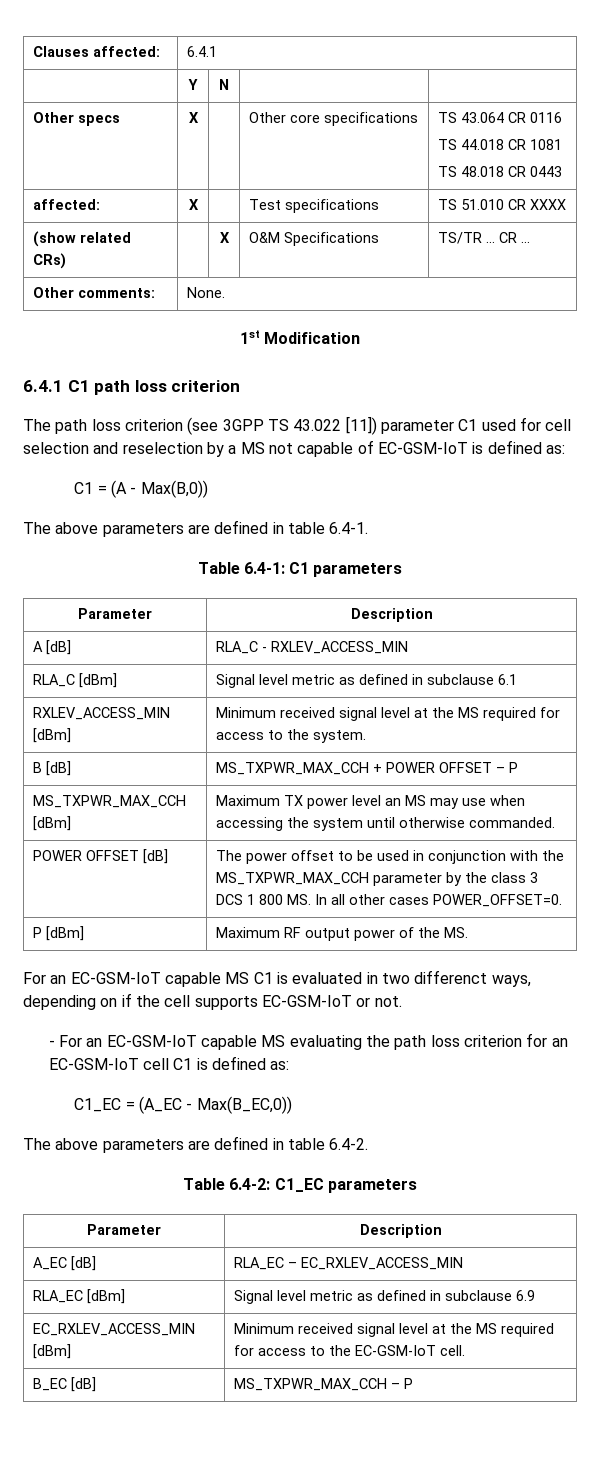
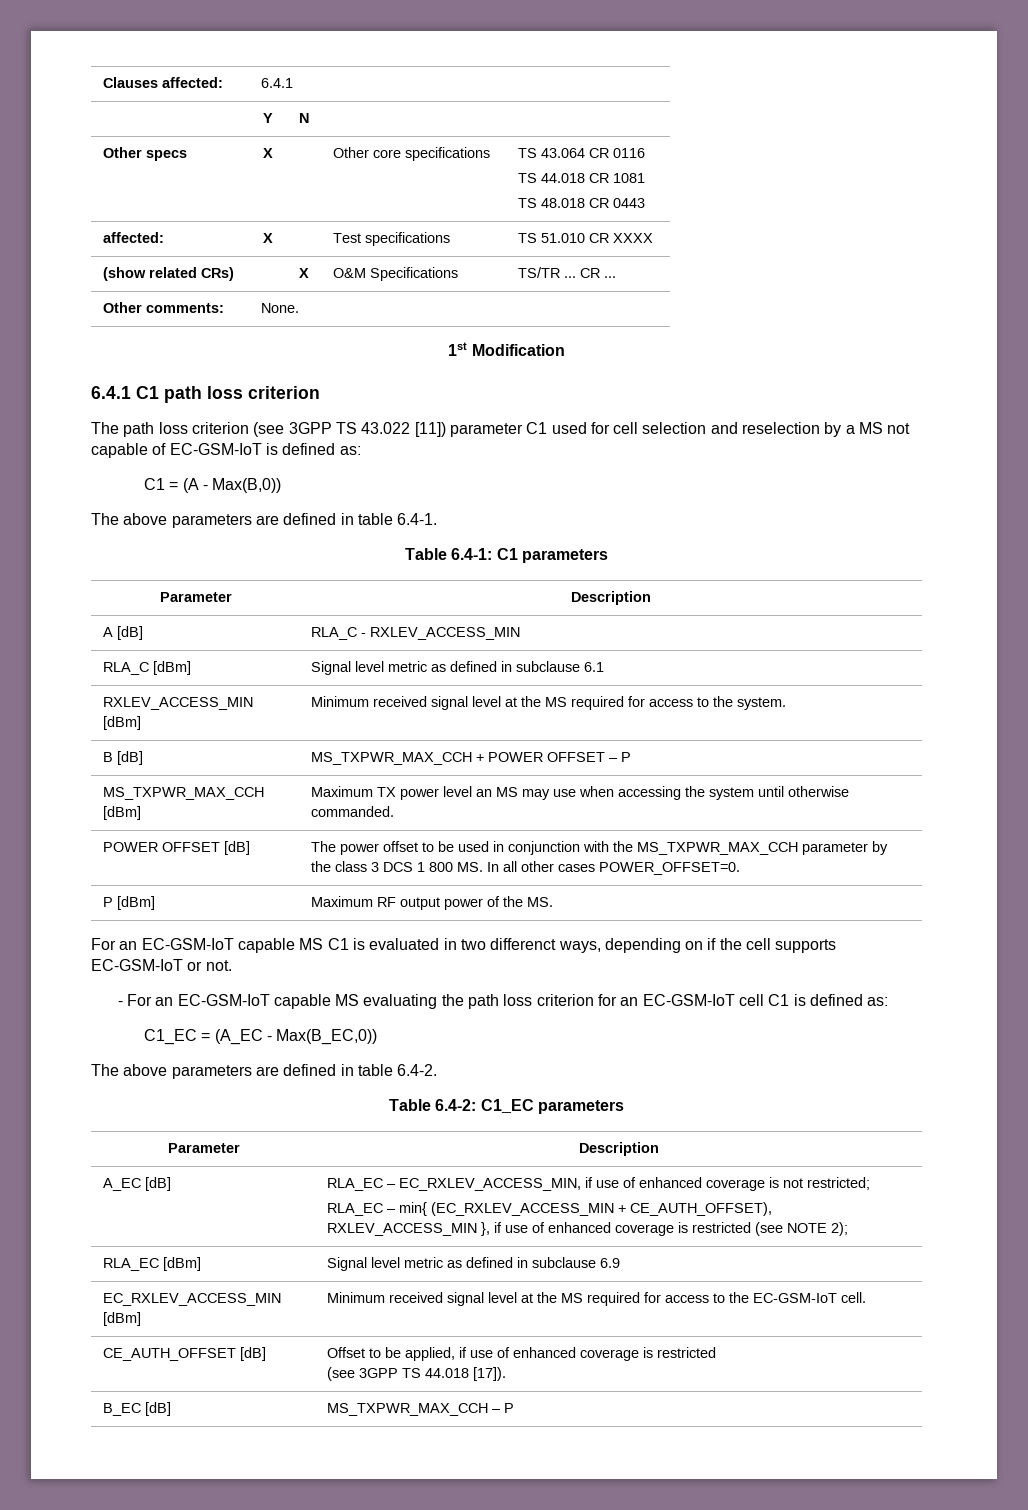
[301,1257,464,1270] EC_RXLEV_ACCESS_MIN -> [399,1177,871,1191] [327,1202,773,1216] [327,1222,849,1236] EC_RXLEV_ACCESS_MIN, if use of enhanced coverage is not restricted; // RLA_EC – min{ (EC_RXLEV_ACCESS_MIN + CE_AUTH_OFFSET), RXLEV_ACCESS_MIN }, if use of enhanced coverage is restricted (see NOTE 2);
(466, 1350) none -> [103,1347,267,1361] [327,1347,717,1361] [327,1367,507,1381] // CE_AUTH_OFFSET [dB] | Offset to be applied, if use of enhanced coverage is restricted // (see 3GPP TS 44.018 [17]).

